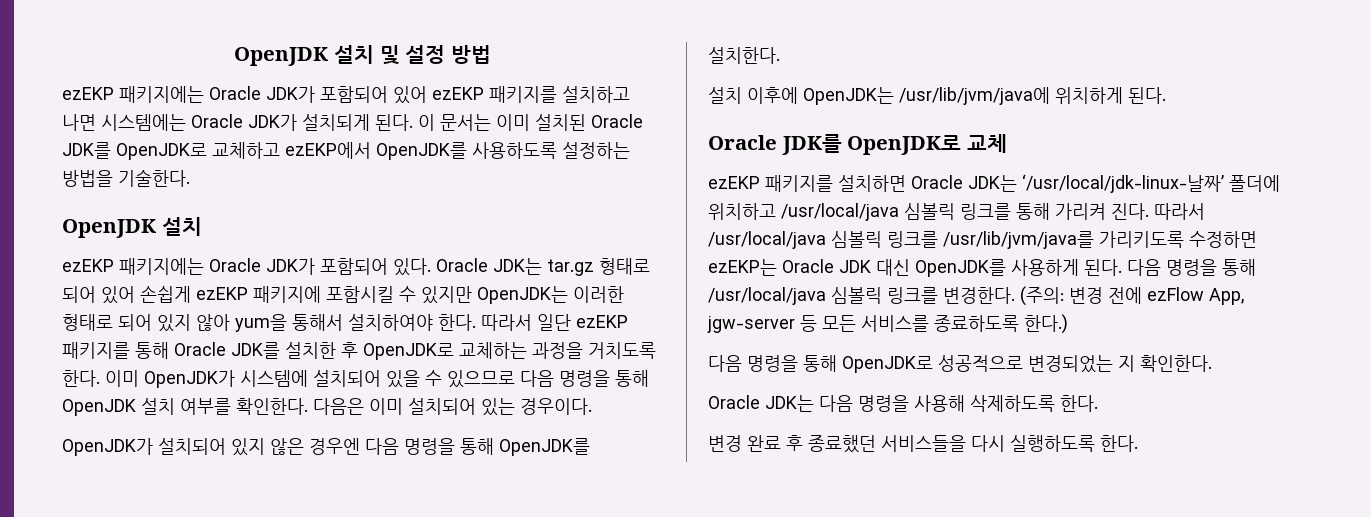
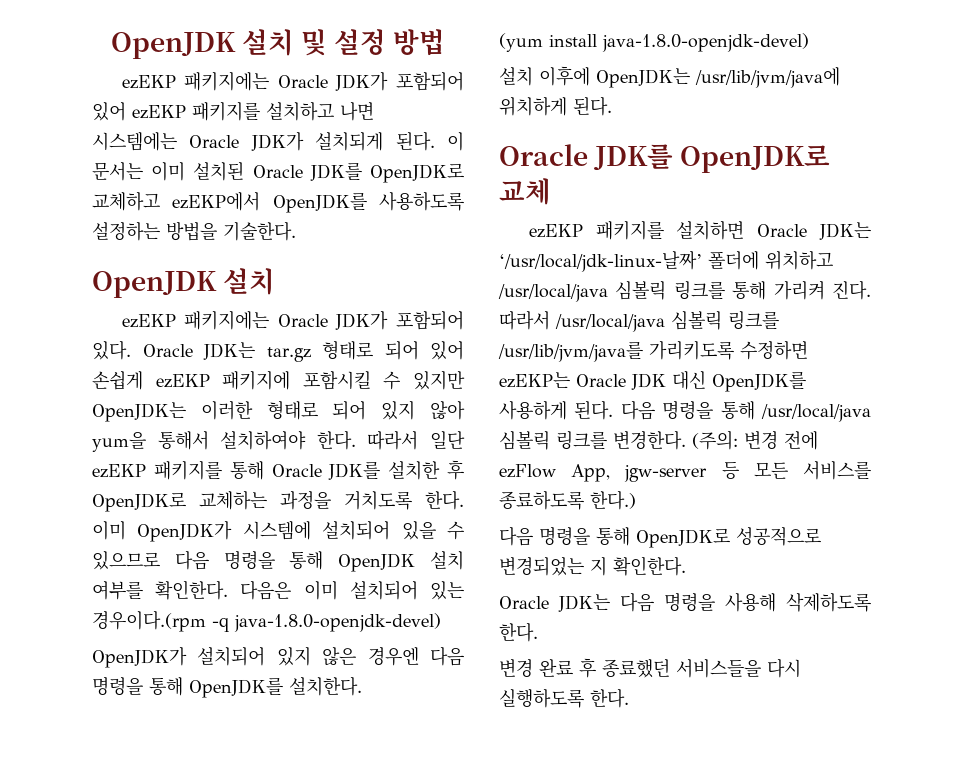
[520,398,592,415] 경우이다. -> [92,610,441,632] 경우이다.(rpm -q java-1.8.0-openjdk-devel)
(780, 55) none -> [499,33,809,52] // (yum install java-1.8.0-openjdk-devel)

